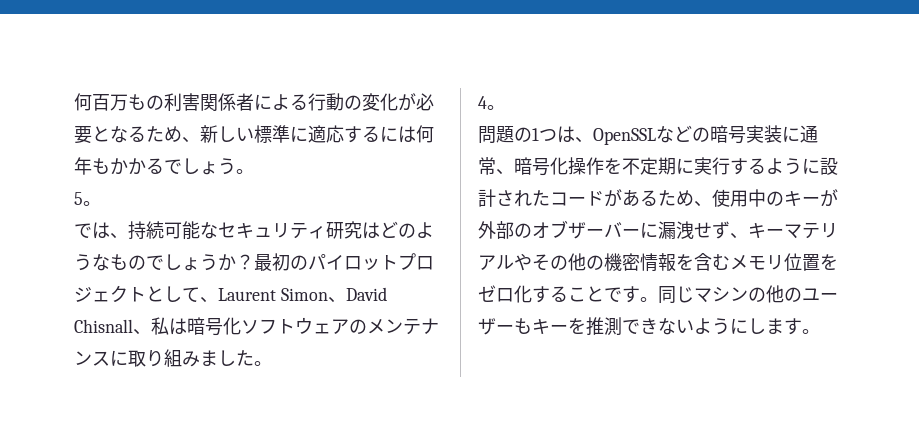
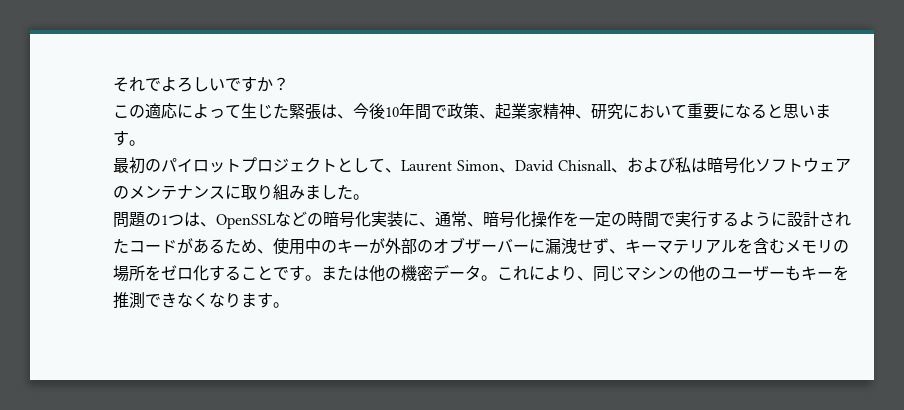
[74,93,434,111] [74,125,434,144] [74,157,254,175] [74,192,101,206] [74,221,434,240] [74,254,254,271] 何百万もの利害関係者による行動の変化が必要となるため、新しい標準に適応するには何年もかかるでしょう。 // 5。 // では、持続可能なセキュリティ研究はどのようなものでしょうか？ -> [113,76,289,92] [113,103,831,120] [113,130,145,146] それでよろしいですか？ // この適応によって生じた緊張は、今後10年間で政策、起業家精神、研究において重要になると思います。 //
(151, 332) none -> [627,157,675,173] および
[478,96,505,110] // 4。 -> (369, 197) none
[746,125,800,143] 実装に -> [355,211,435,227] 化実装に、
[622,157,694,175] 不定期に -> [579,211,675,228] 一定の時間で
[514,253,676,272] やその他の機密情報 -> (737, 246) none
[784,253,820,271] 位置 -> [833,240,849,253] [113,265,145,282] の場所
(658, 299) none -> [321,264,593,282] または他の機密データ。これにより、
[676,318,766,335] いようにし -> [193,292,241,308] くなり

